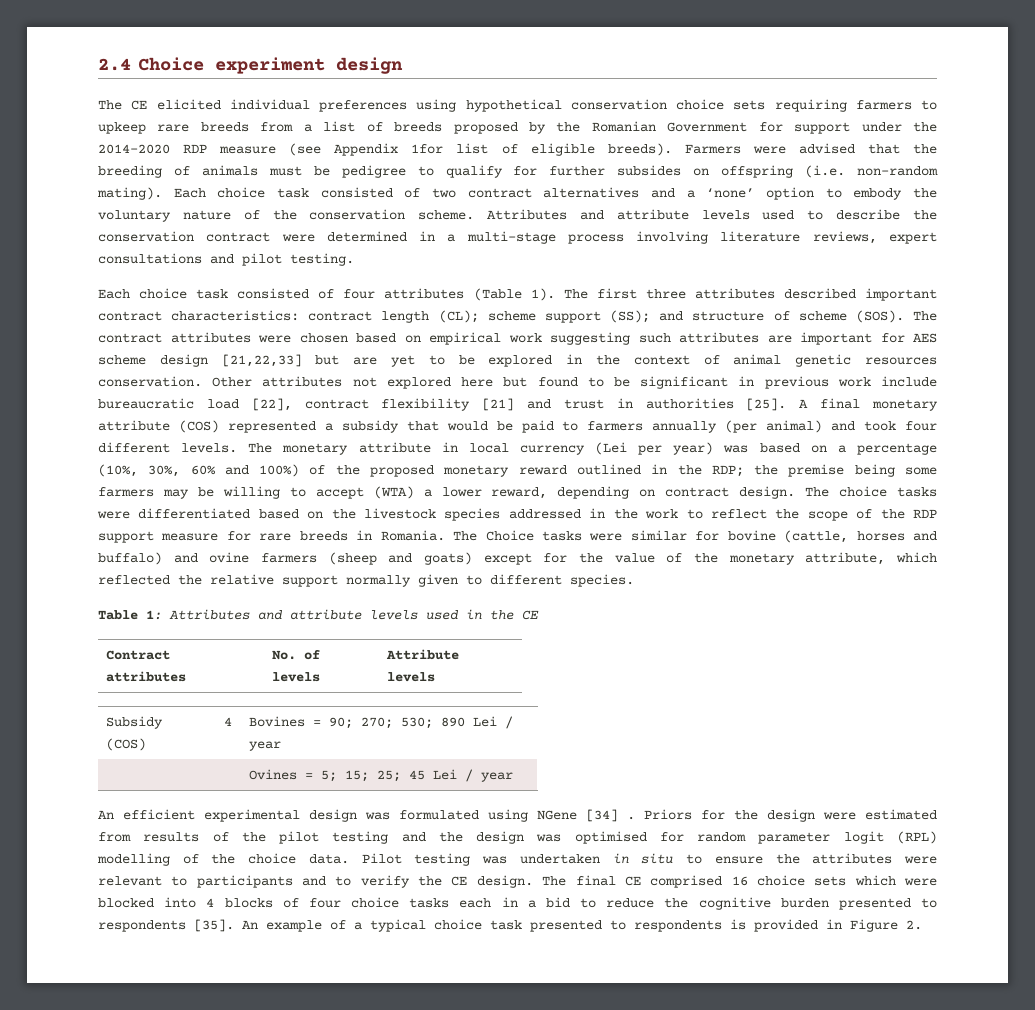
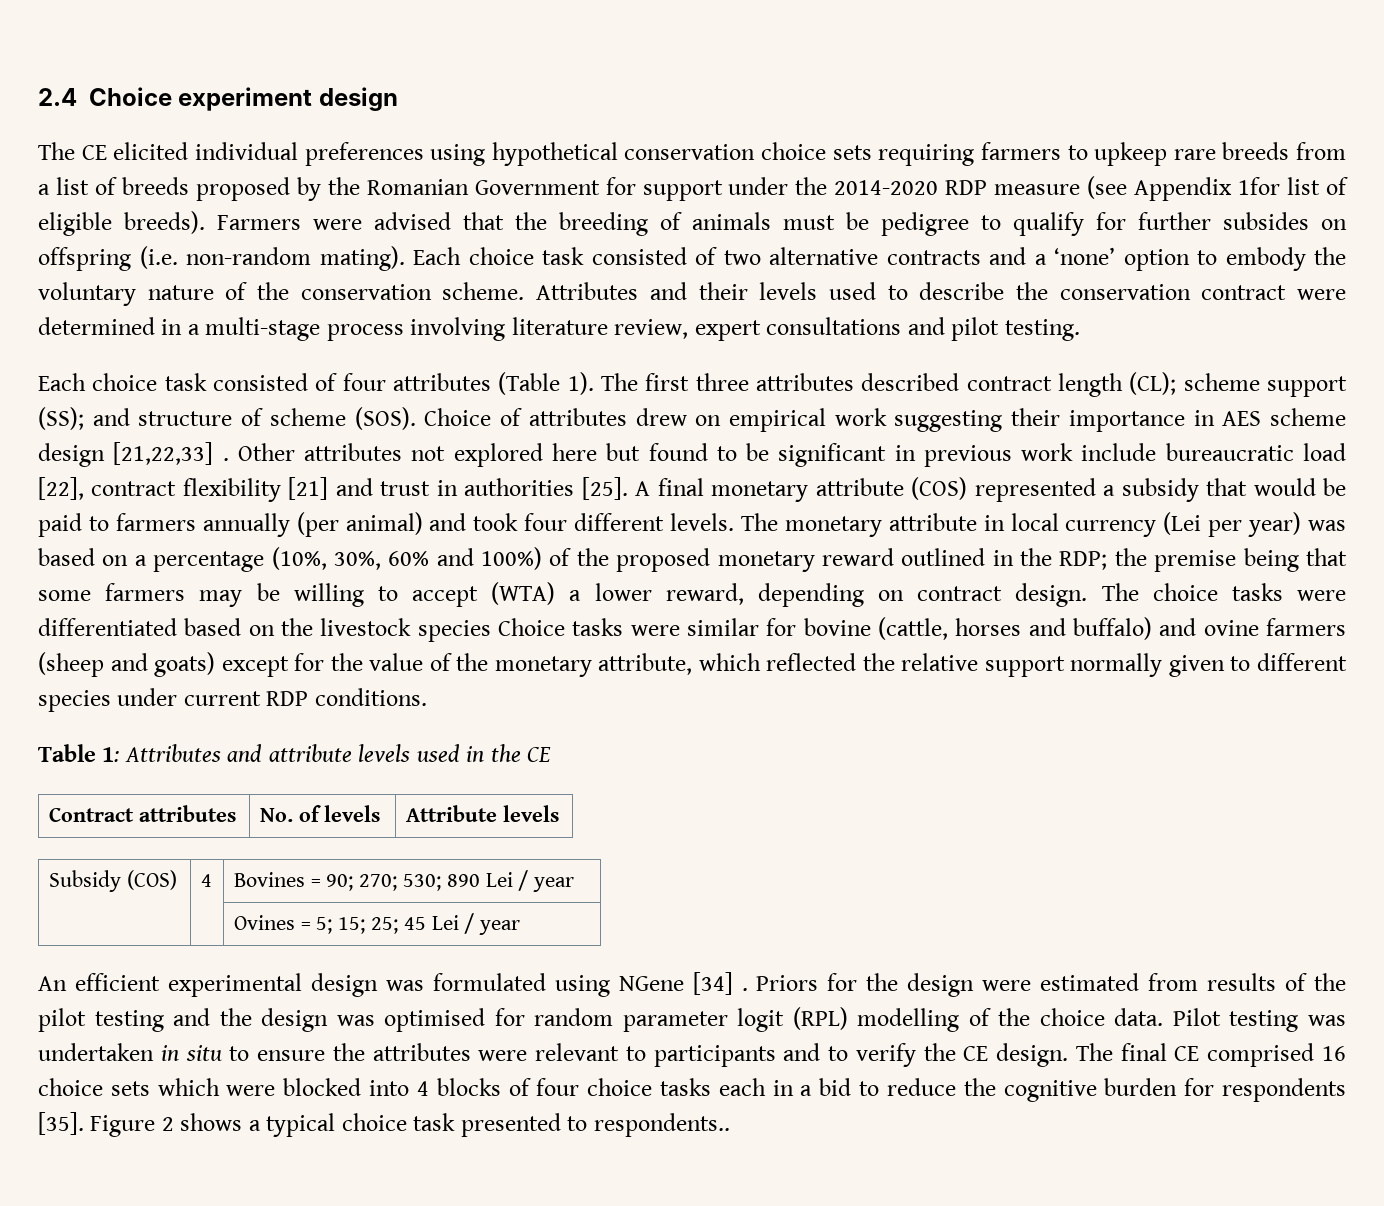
[467,187,640,198] contract alternatives -> [769,247,981,265] alternative contracts
[616,209,689,220] attribute -> [698,282,748,300] their
[812,231,877,244] reviews, -> [614,319,689,339] review,
[864,288,937,301] [98,310,300,321] important contract characteristics: -> (960, 382) none
[913,311,938,321] [98,332,937,345] [98,354,937,367] [98,376,202,387] The contract attributes were chosen based on empirical work suggesting such attributes are important for AES scheme design [21,22,33] but are yet to be explored in the context of animal genetic resources conservation. -> [424,408,1346,432] [38,442,229,467] Choice of attributes drew on empirical work suggesting their importance in AES scheme design [21,22,33] .
(895, 470) none -> [1305,548,1347,566] that
[508,508,937,521] [98,530,478,543] addressed in the work to reflect the scope of the RDP support measure for rare breeds in Romania. The -> (491, 631) none
[570,574,634,587] species. -> [38,688,427,712] species under current RDP conditions.
[838,898,937,910] [98,919,346,932] presented to respondents [35]. An example of -> [1184,1078,1347,1102] [38,1112,243,1137] for respondents [35]. Figure 2 shows
[634,919,922,932] respondents is provided in Figure 2. -> [593,1113,730,1137] respondents..

